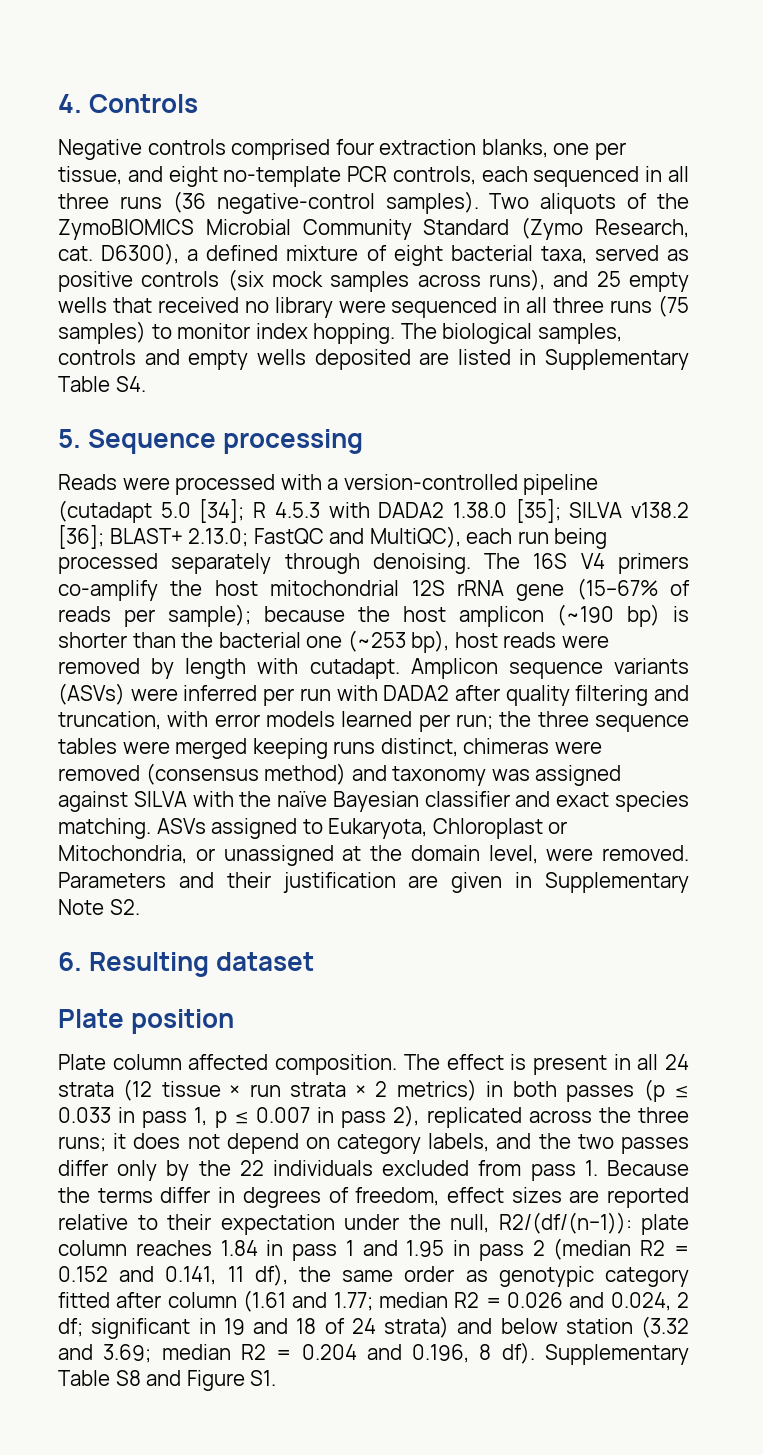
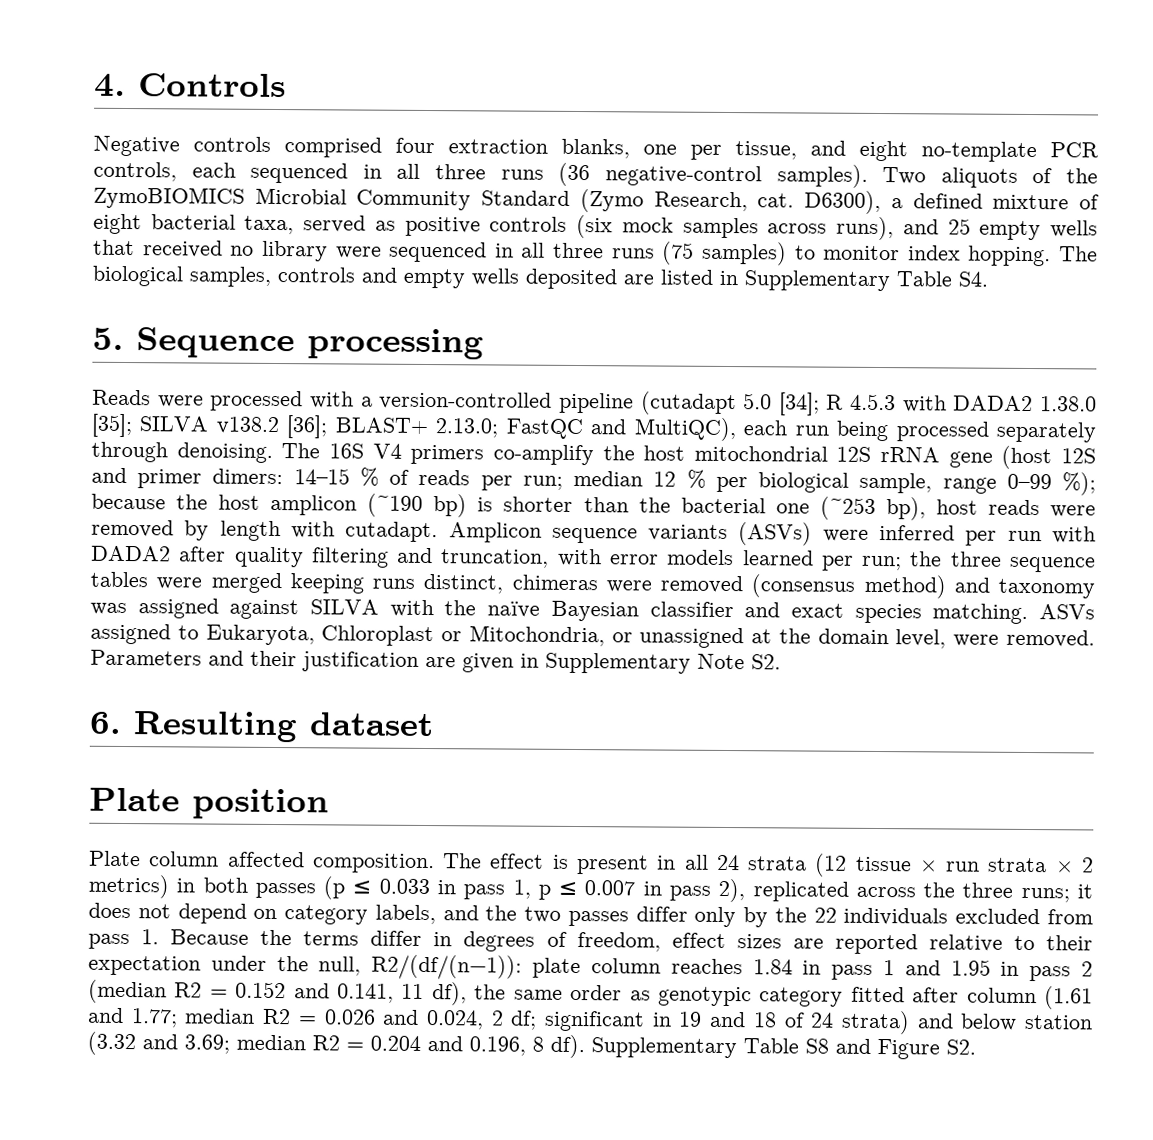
[576,578,690,600] [58,604,251,627] (15–67% of reads per sample); -> [1001,445,1096,470] [91,467,1097,496] (host 12S and primer dimers: 14–15 % of reads per run; median 12 % per biological sample, range 0–99 %);
[250,1370,277,1386] S1. -> [946,1039,976,1055] S2.

